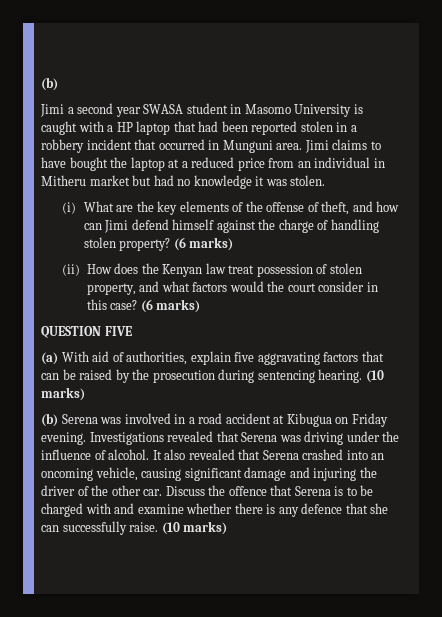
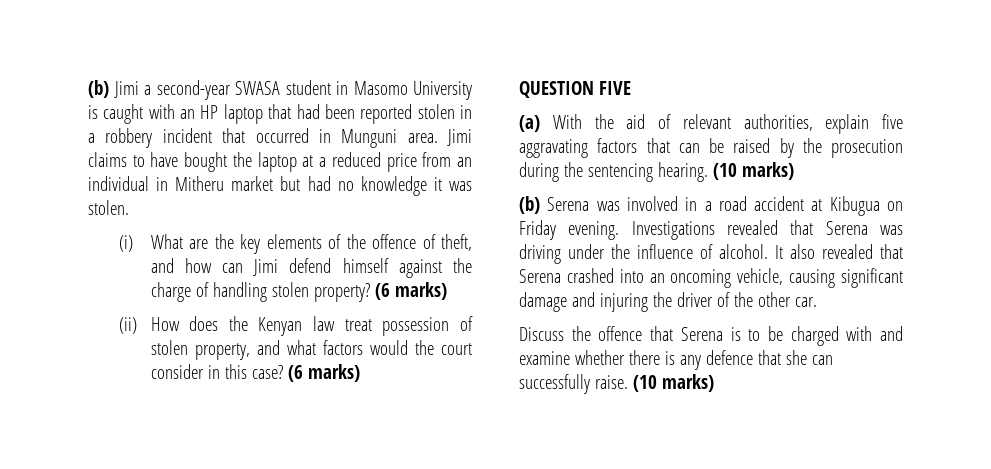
[41,77,58,91] (b) // -> [88,80,109,98] (b)
[77,103,141,117] second year -> [156,80,231,100] second-year
[107,125,114,132] a -> [180,109,196,119] an
[266,202,305,212] offense -> [372,234,417,249] offence
(89, 356) none -> [594,114,614,129] the
(124, 357) none -> [682,114,731,129] relevant
(255, 376) none -> [563,162,583,177] the
(163, 492) none -> (817, 302) //

